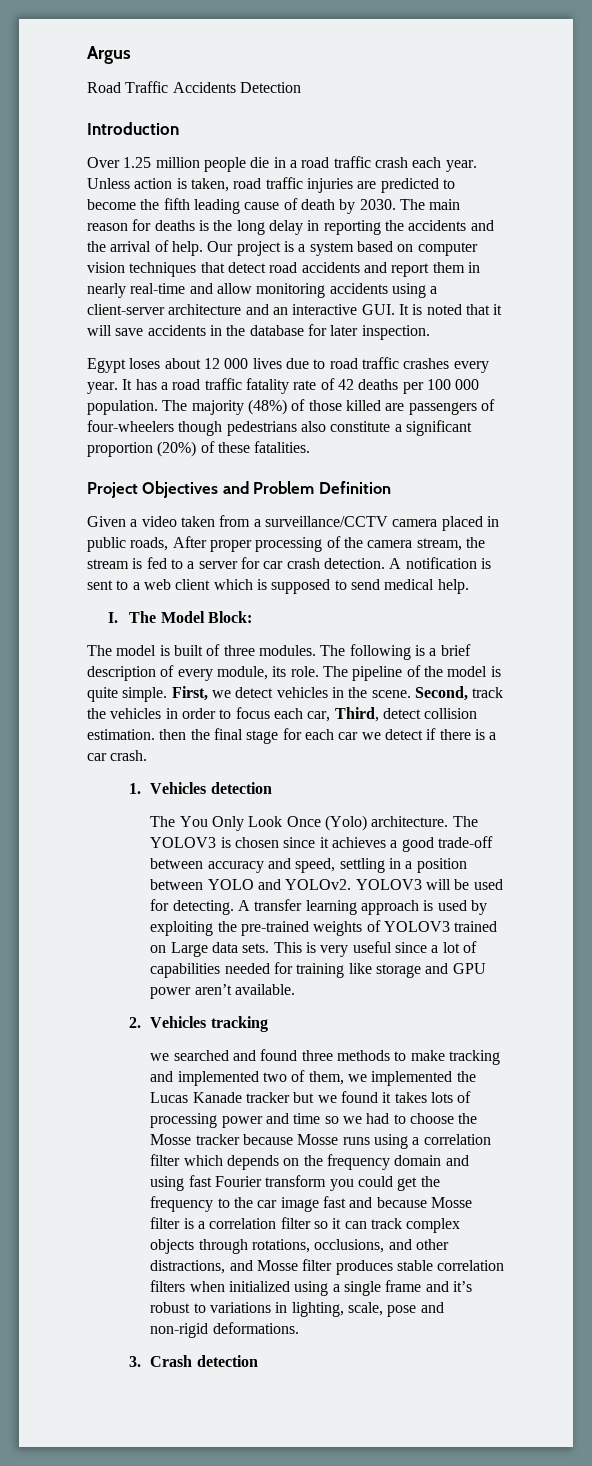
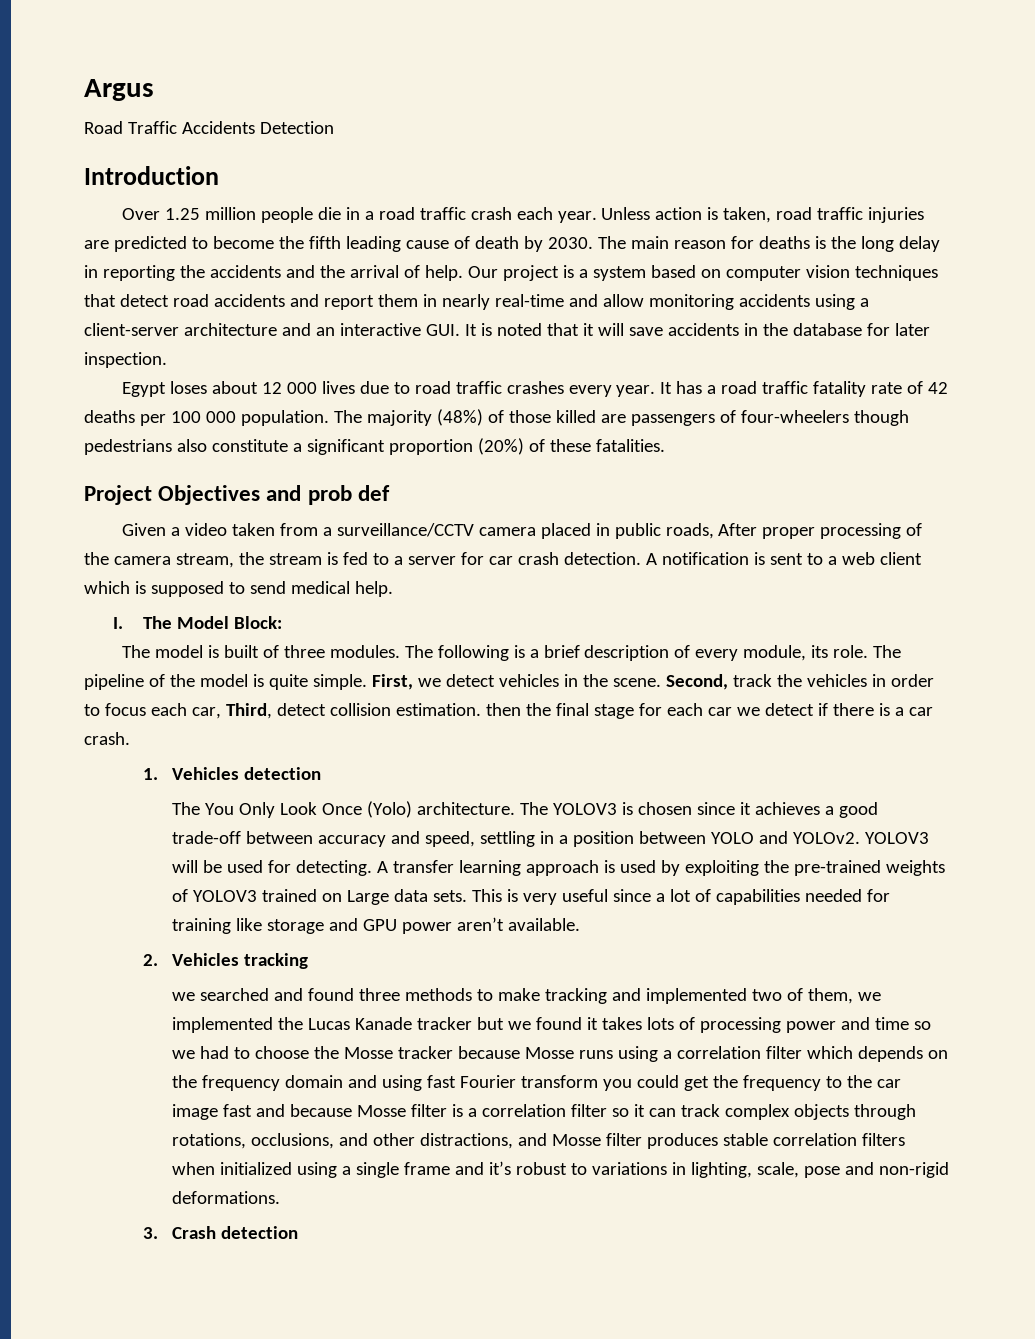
[253,481,391,494] Problem Definition -> [307,485,390,505] prob def

